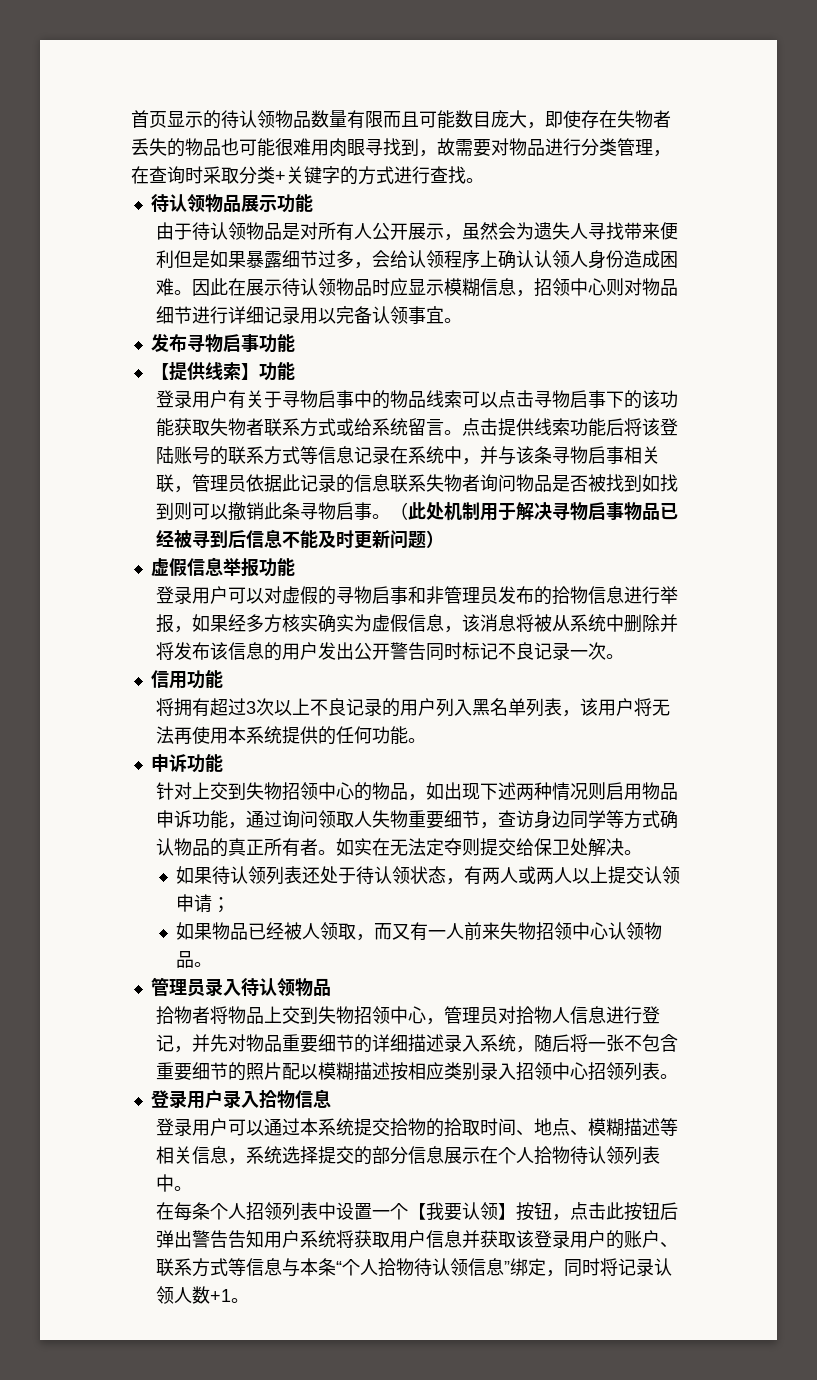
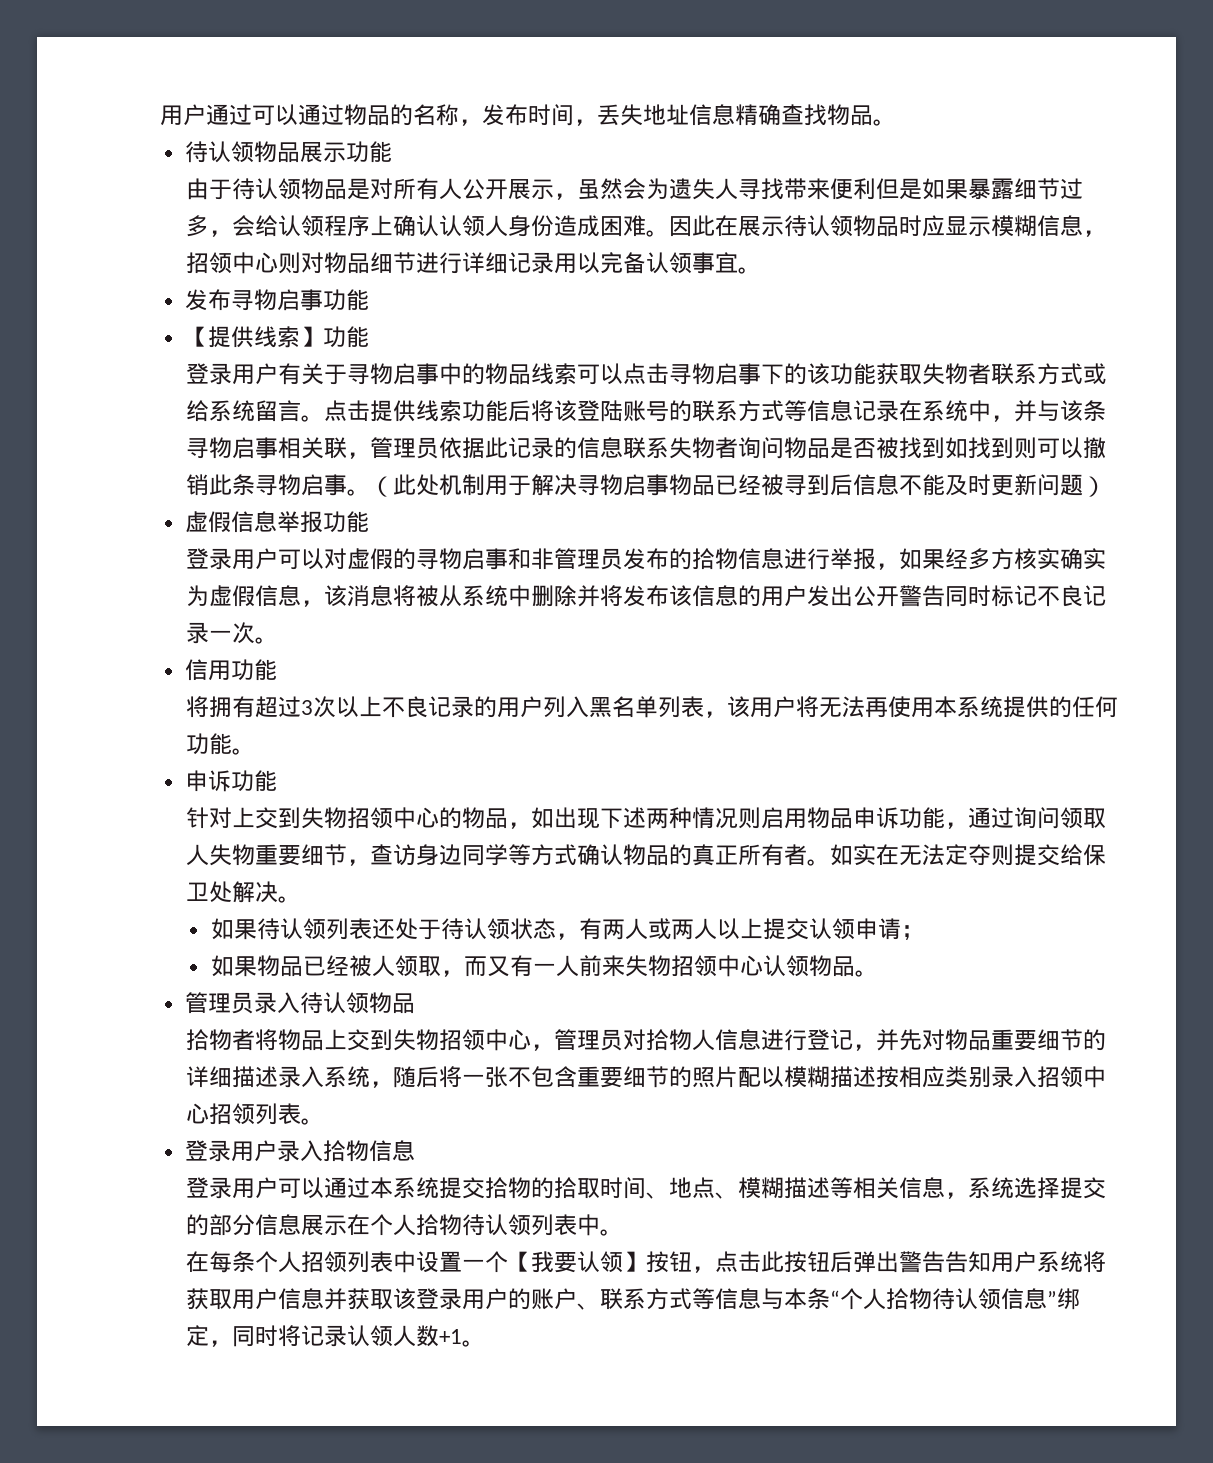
[131,110,671,129] [131,138,671,157] [131,166,466,185] 首页显示的待认领物品数量有限而且可能数目庞大，即使存在失物者丢失的物品也可能很难用肉眼寻找到，故需要对物品进行分类管理，在查询时采取分类+关键字的方式进行查找 -> [160,104,873,126] 用户通过可以通过物品的名称，发布时间，丢失地址信息精确查找物品

